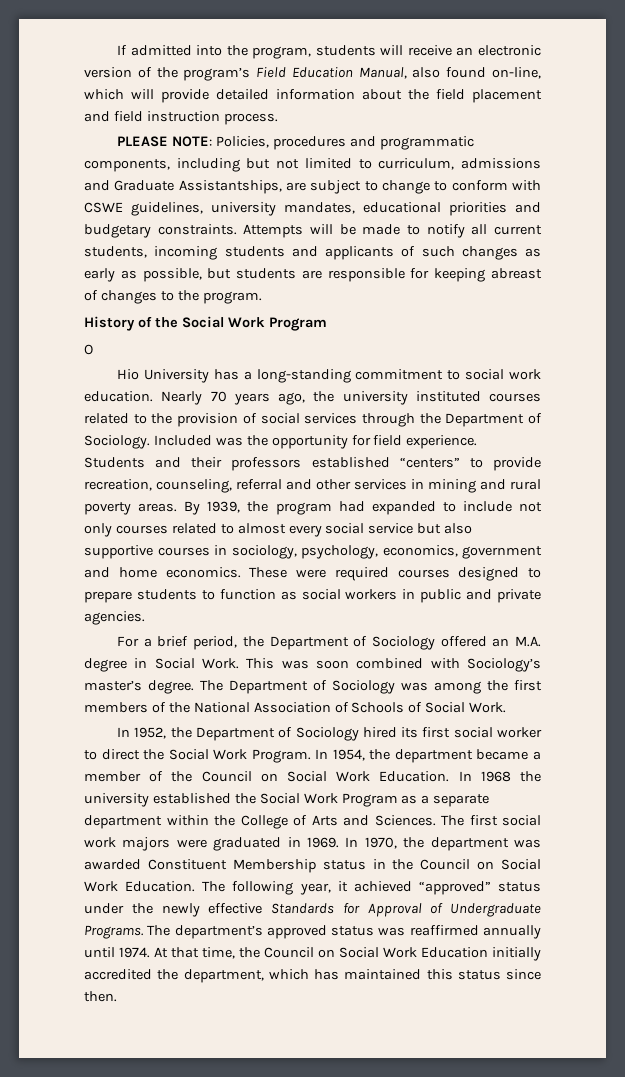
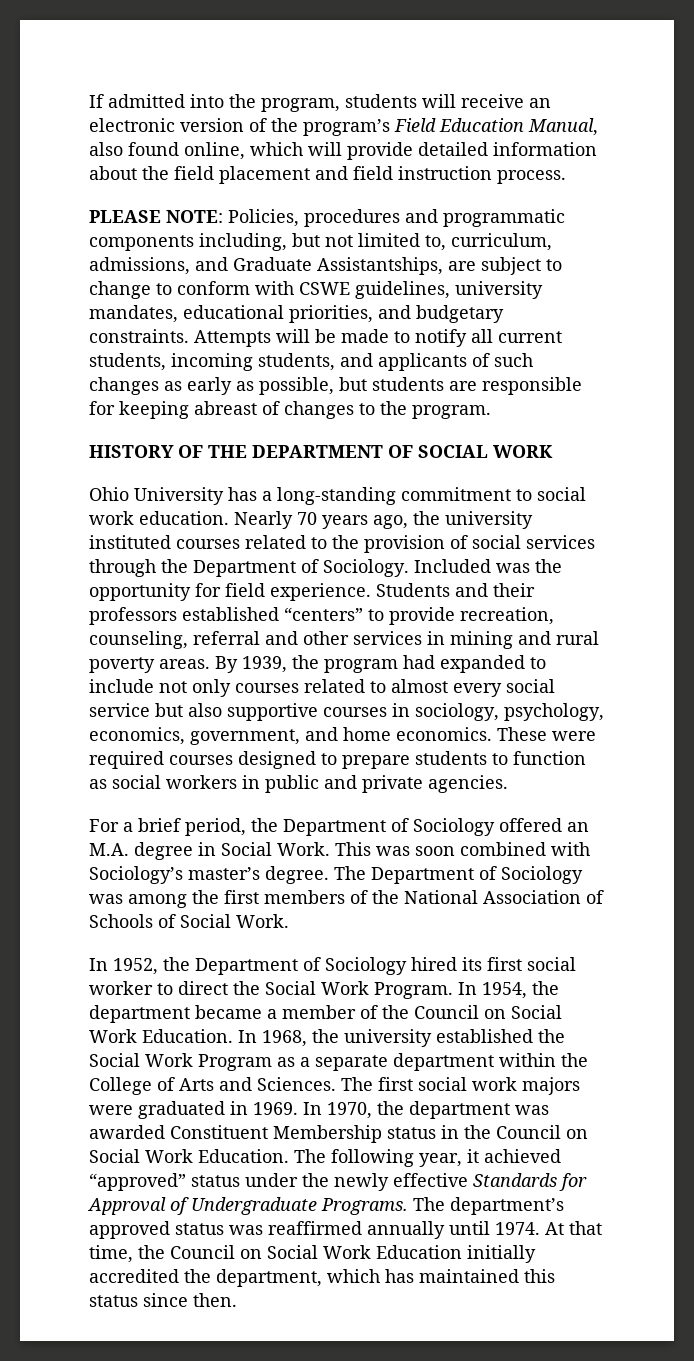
[491,67,541,79] on-line, -> [184,142,245,160] online,
[84,158,240,172] components, including -> [89,233,287,251] components including,
[358,158,541,170] to curriculum, admissions -> [425,233,552,251] [89,257,190,275] to, curriculum, admissions,
[449,202,507,216] priorities -> [289,305,373,323] priorities,
[224,246,285,257] students -> [258,353,335,371] students,
[84,316,327,331] [84,344,93,355] [117,369,140,380] History of the Social Work Program // O // Hio -> [89,445,553,458] [89,487,129,501] HISTORY OF THE DEPARTMENT OF SOCIAL WORK // Ohio
[462,546,542,559] government -> [190,729,300,745] government,
[480,771,511,782] 1968 -> [262,1030,307,1047] 1968,

